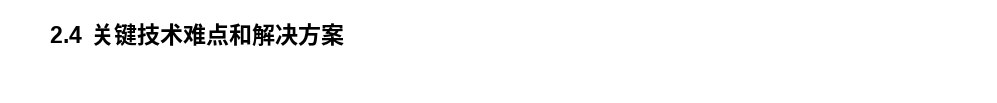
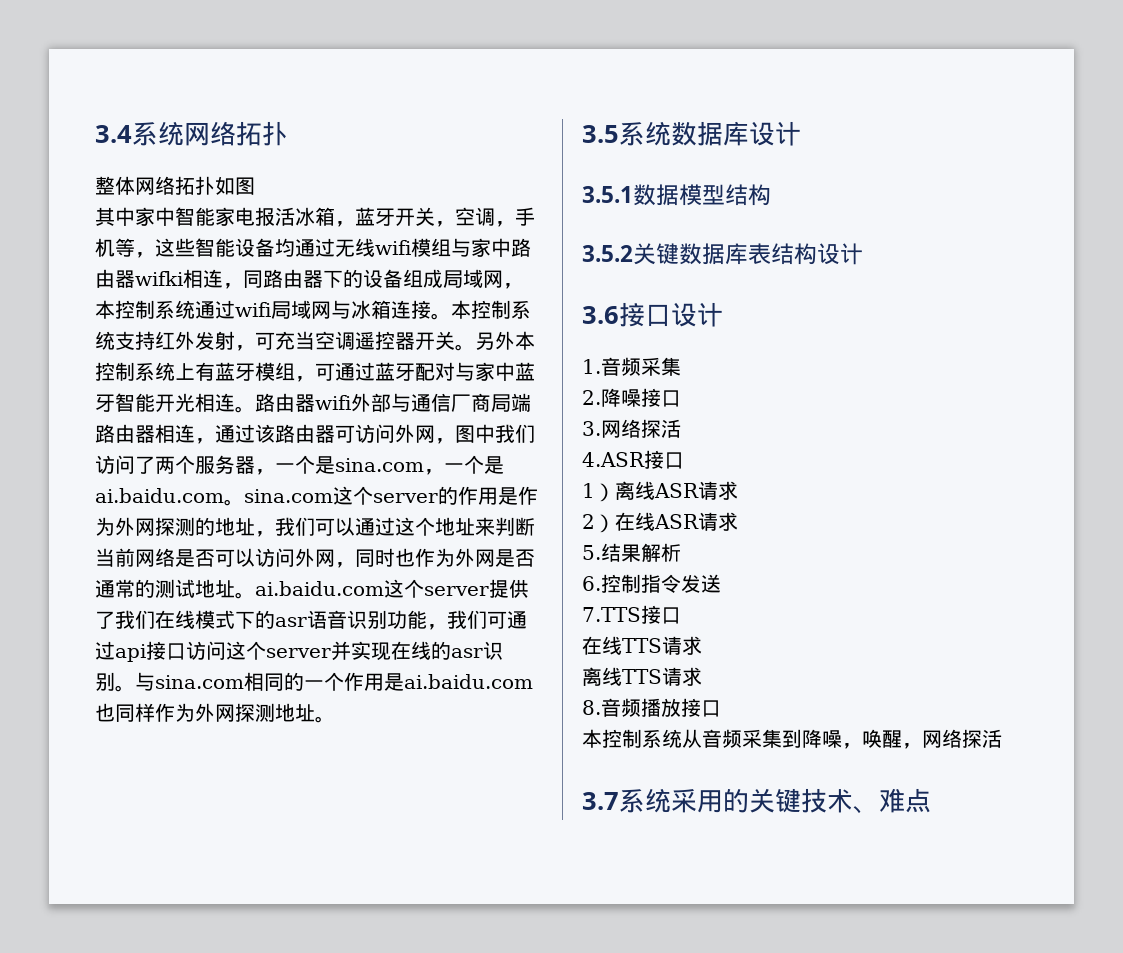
[50,23,344,47] 2.4关键技术难点和解决方案 -> [95,121,288,146] [95,176,255,195] [95,207,535,227] [95,238,531,258] [95,269,523,289] [95,300,531,320] [95,331,535,351] [95,362,535,382] [95,393,531,413] [95,424,535,444] [95,455,504,475] [95,486,538,506] [95,517,535,537] [95,548,535,568] [95,579,529,599] [95,610,527,630] [95,641,503,662] [95,672,533,692] [95,703,335,723] [582,121,801,146] [582,184,771,206] [582,243,863,265] [582,302,723,327] [582,357,681,376] [582,388,681,407] [582,419,681,438] [582,450,684,469] [582,481,738,502] [582,512,738,533] [582,543,681,562] [582,574,721,593] [582,605,681,624] [582,636,702,655] [582,667,702,686] [582,698,721,717] [582,729,1002,749] [582,788,931,814] 3.4系统网络拓扑 // 整体网络拓扑如图 // 其中家中智能家电报活冰箱，蓝牙开关，空调，手机等，这些智能设备均通过无线wifi模组与家中路由器wifki相连，同路由器下的设备组成局域网，本控制系统通过wifi局域网与冰箱连接。本控制系统支持红外发射，可充当空调遥控器开关。另外本控制系统上有蓝牙模组，可通过蓝牙配对与家中蓝牙智能开光相连。路由器wifi外部与通信厂商局端路由器相连，通过该路由器可访问外网，图中我们访问了两个服务器，一个是sina.com，一个是ai.baidu.com。sina.com这个server的作用是作为外网探测的地址，我们可以通过这个地址来判断当前网络是否可以访问外网，同时也作为外网是否通常的测试地址。ai.baidu.com这个server提供了我们在线模式下的asr语音识别功能，我们可通过api接口访问这个server并实现在线的asr识别。与sina.com相同的一个作用是ai.baidu.com也同样作为外网探测地址。 // 3.5系统数据库设计 // 3.5.1数据模型结构 // 3.5.2关键数据库表结构设计 // 3.6接口设计 // 1.音频采集 // 2.降噪接口 // 3.网络探活 // 4.ASR接口 // 1）离线ASR请求 // 2）在线ASR请求 // 5.结果解析 // 6.控制指令发送 // 7.TTS接口 // 在线TTS请求 // 离线TTS请求 // 8.音频播放接口 // 本控制系统从音频采集到降噪，唤醒，网络探活 // 3.7系统采用的关键技术、难点

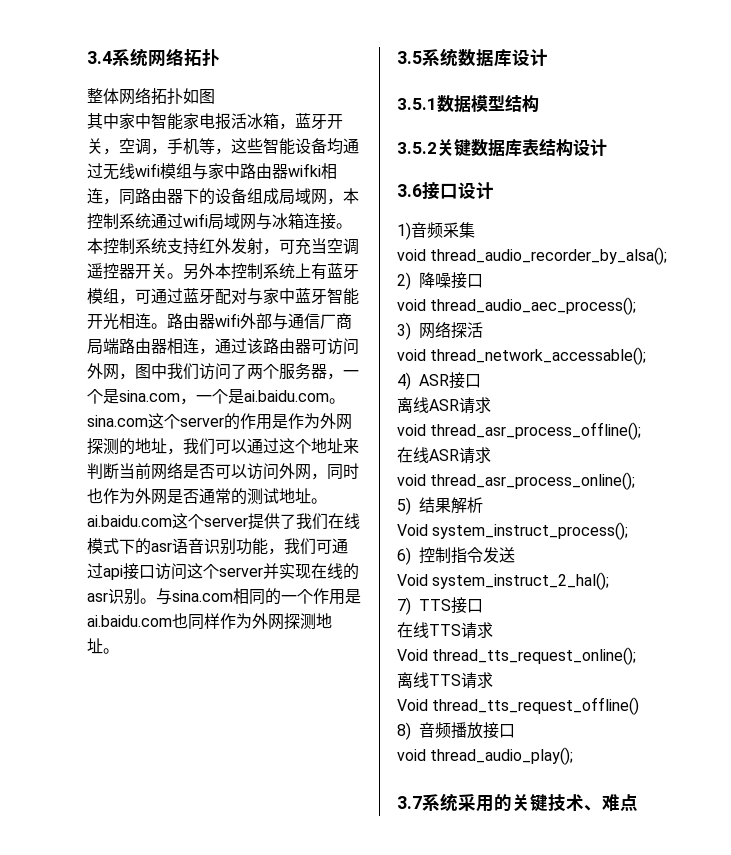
[582,359,601,374] 1. -> [397,222,411,240] 1)
[582,390,601,405] 2. -> [397,247,668,265] [397,272,411,290] void thread_audio_recorder_by_alsa(); // 2)
[582,419,681,438] [582,450,684,469] [582,483,615,502] 3.网络探活 // 4.ASR接口 // 1） -> [397,297,637,315] [397,321,483,340] [397,347,647,365] [397,372,481,390] void thread_audio_aec_process(); // 3)网络探活 // void thread_network_accessable(); // 4) ASR接口 //
[582,514,615,533] 2） -> [397,422,642,440] void thread_asr_process_offline(); //
[582,545,601,560] 5. -> [397,472,636,490] [397,497,411,515] void thread_asr_process_online(); // 5)
[582,576,601,591] 6. -> [397,522,629,540] [397,547,411,565] Void system_instruct_process(); // 6)
[582,607,641,622] 7.TTS -> [397,572,610,590] [397,597,451,615] Void system_instruct_2_hal(); // 7) TTS
(702, 645) none -> [397,647,637,665] // Void thread_tts_request_online();
[582,700,601,715] 8. -> [397,697,640,715] [397,722,411,740] Void thread_tts_request_offline() // 8)
[582,729,1002,749] 本控制系统从音频采集到降噪，唤醒，网络探活 -> [397,747,574,765] void thread_audio_play();

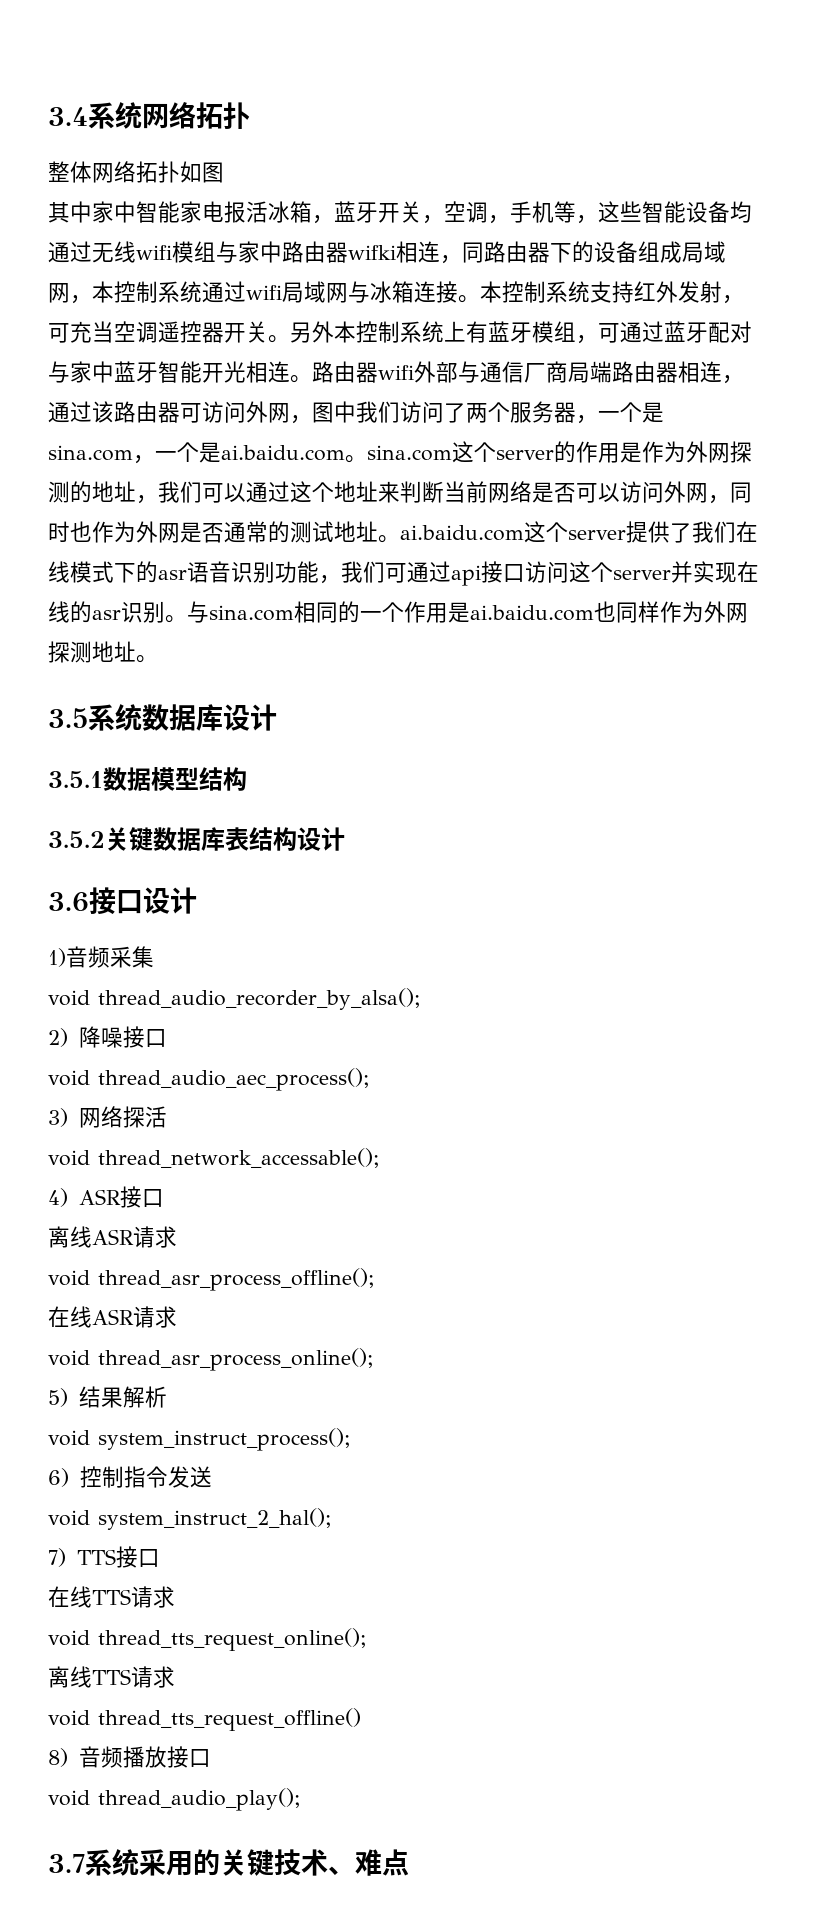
[397,524,428,536] Void -> [48,1430,90,1446] void
[397,574,428,586] Void -> [48,1510,90,1526] void
[397,649,428,661] Void -> [48,1630,90,1646] void
[397,699,428,711] Void -> [48,1710,90,1726] void

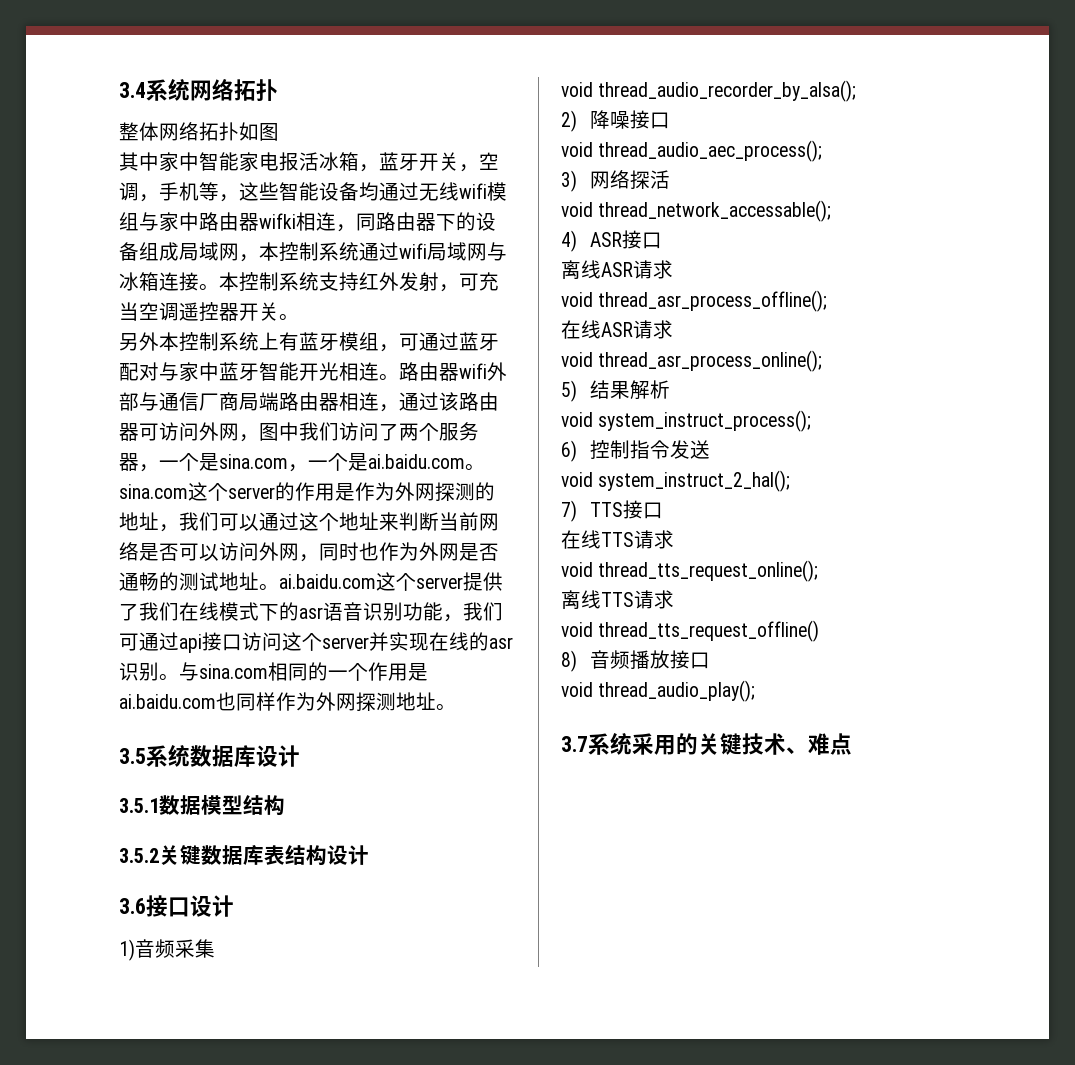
(290, 339) none -> (299, 317) //
[246,521,268,543] 常 -> [139,572,159,591] 畅

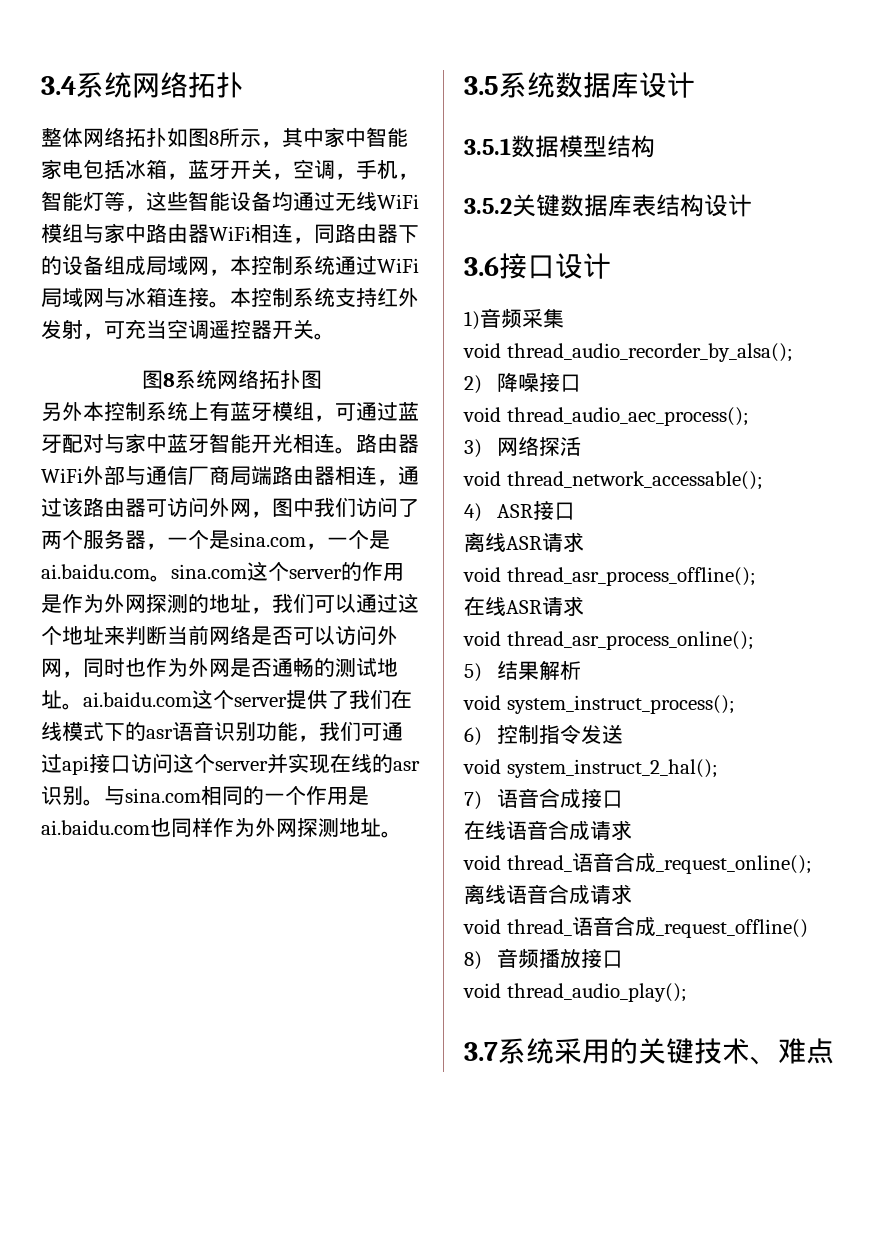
(279, 132) // -> [209,128,282,148] 8所示，
[279,152,319,171] 报活 -> [83,159,125,179] 包括
(199, 191) none -> [398,173,419,180] [41,191,104,211] ，智能灯
[459,183,487,199] wifi -> [377,194,419,209] WiFi
[259,213,296,229] wifki -> [209,226,251,241] WiFi
[399,243,427,259] wifi -> [377,258,419,273] WiFi
(299, 317) none -> [141,369,322,389] // 图8系统网络拓扑图
[459,363,487,379] wifi -> [41,468,83,483] WiFi
[590,502,624,517] TTS -> [497,788,582,808] 语音合成
[601,530,674,549] [561,560,819,582] [561,590,674,609] [561,620,820,642] TTS请求 // void thread_tts_request_online(); // 离线TTS请求 // void thread_tts_request_offline() -> [506,820,632,840] [463,852,812,874] [464,884,632,905] [463,916,808,938] 语音合成请求 // void thread_语音合成_request_online(); // 离线语音合成请求 // void thread_语音合成_request_offline()

